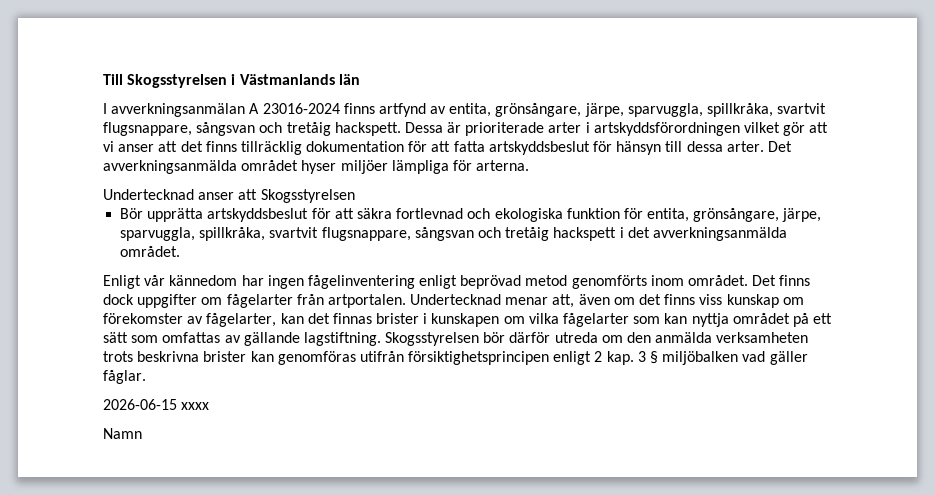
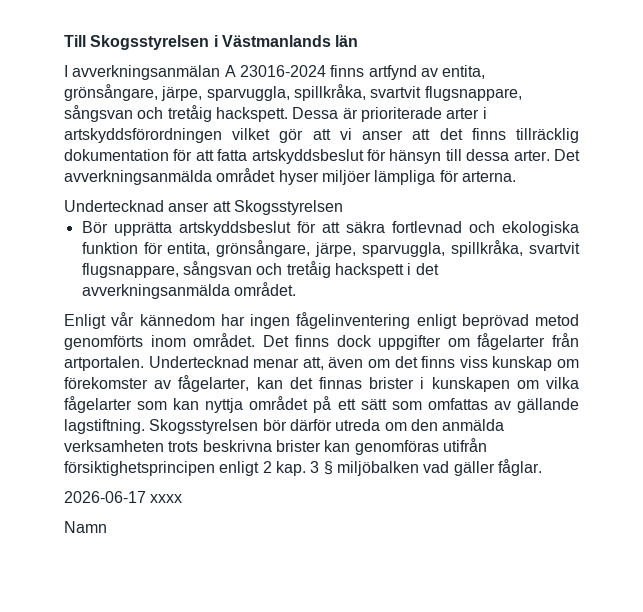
[103,399,177,410] 2026-06-15 -> [64,491,146,503] 2026-06-17

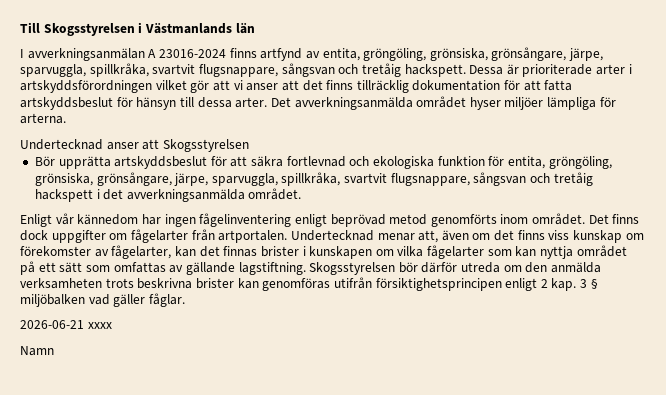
(486, 72) none -> [363,48,488,61] gröngöling, grönsiska,
(211, 249) none -> [548,156,612,169] [34,173,93,186] gröngöling, grönsiska,
[64,491,146,503] 2026-06-17 -> [20,320,84,329] 2026-06-21

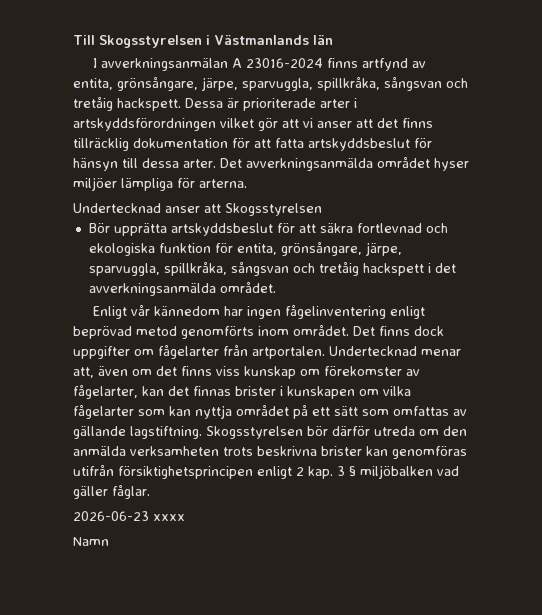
[363,47,604,61] [20,63,278,77] gröngöling, grönsiska, grönsångare, järpe, sparvuggla, spillkråka, svartvit flugsnappare, -> [117,76,380,91] grönsångare, järpe, sparvuggla, spillkråka,
[548,156,612,169] [34,172,470,186] gröngöling, grönsiska, grönsångare, järpe, sparvuggla, spillkråka, svartvit flugsnappare, -> [280,241,402,256] [88,261,227,276] grönsångare, järpe, sparvuggla, spillkråka,
[20,320,84,329] 2026-06-21 -> [73,511,149,521] 2026-06-23

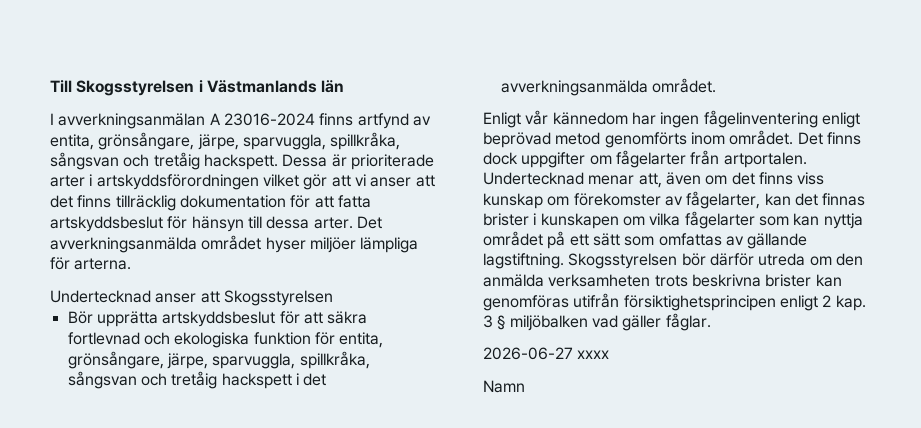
[73,511,149,521] 2026-06-23 -> [483,347,573,360] 2026-06-27

